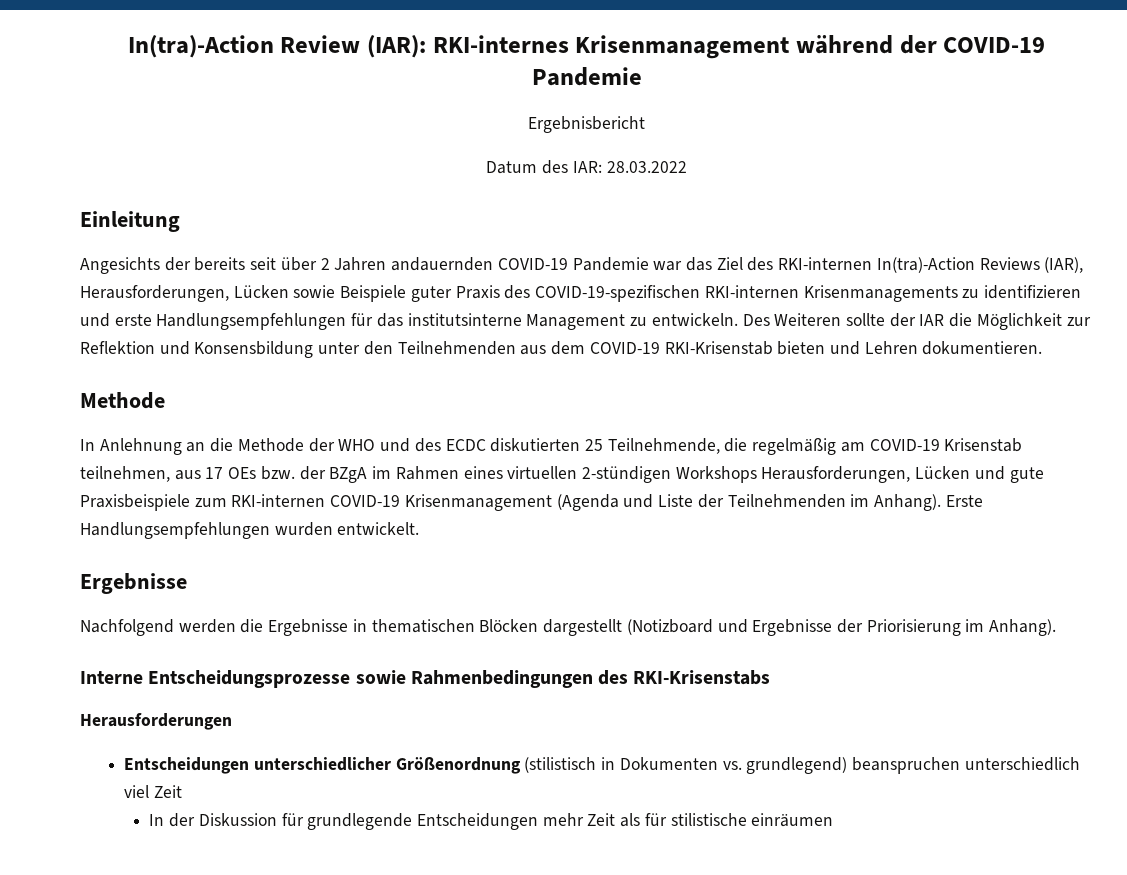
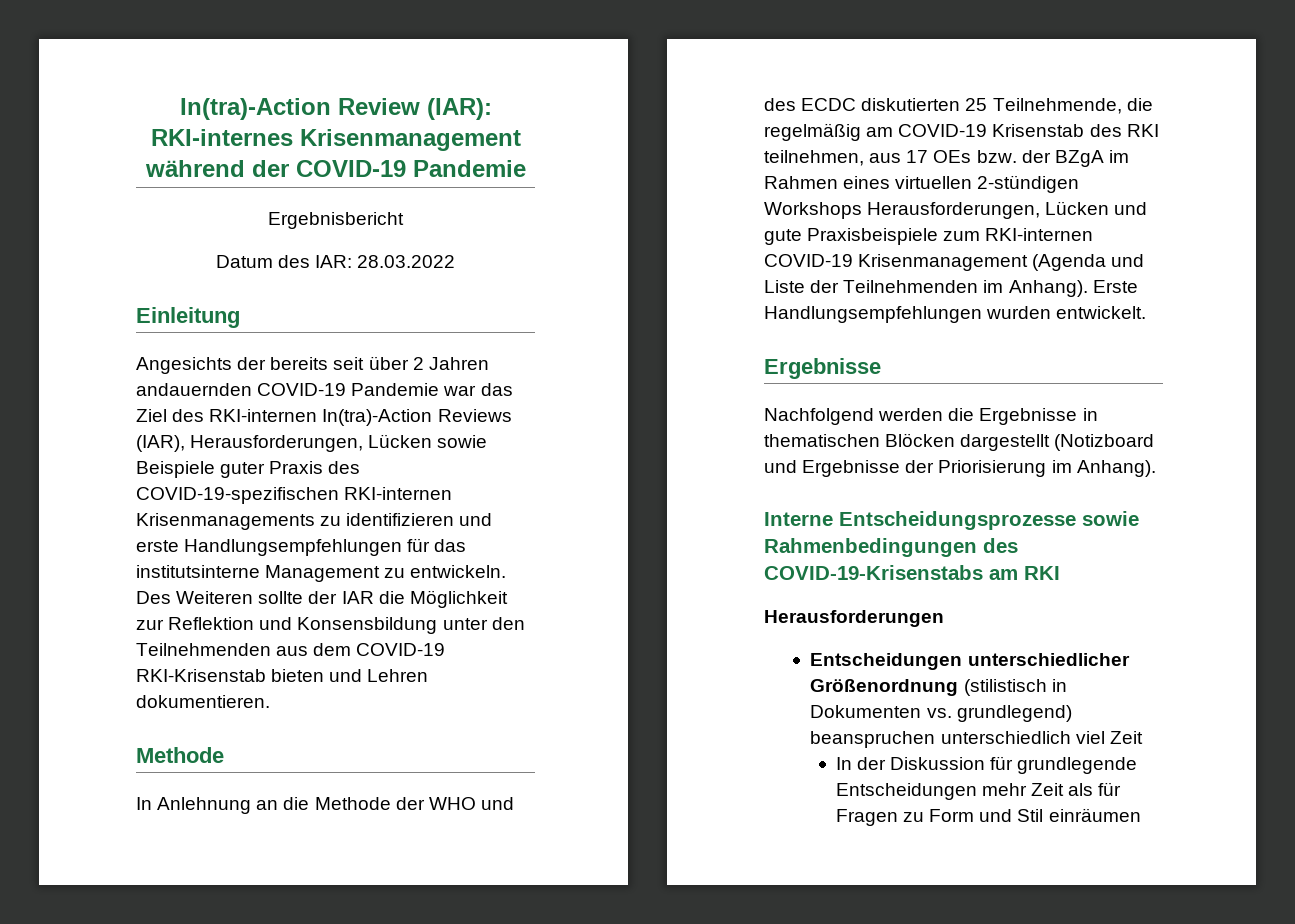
(1023, 445) none -> [1089,124,1159,137] des RKI
[633,670,771,685] RKI-Krisenstabs -> [764,565,1060,580] COVID-19-Krisenstabs am RKI
[670,813,747,826] stilistische -> [835,809,1044,826] Fragen zu Form und Stil

